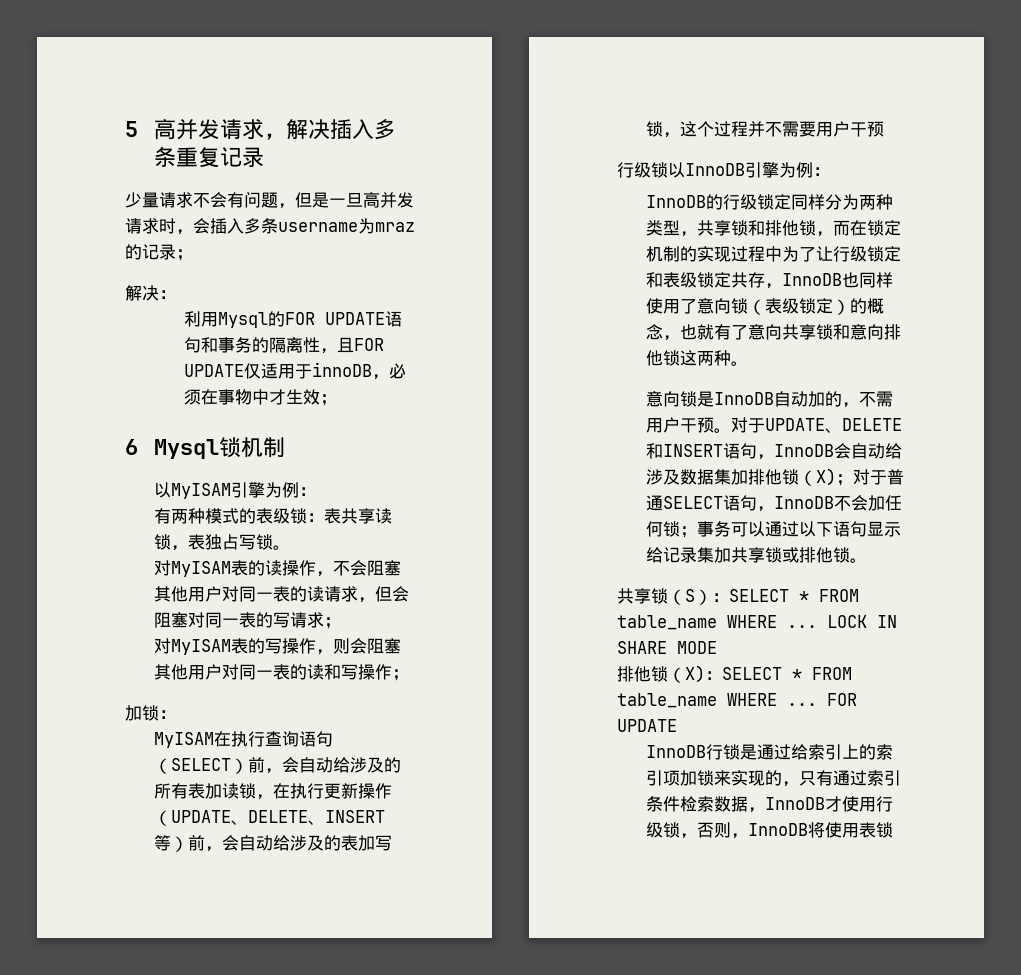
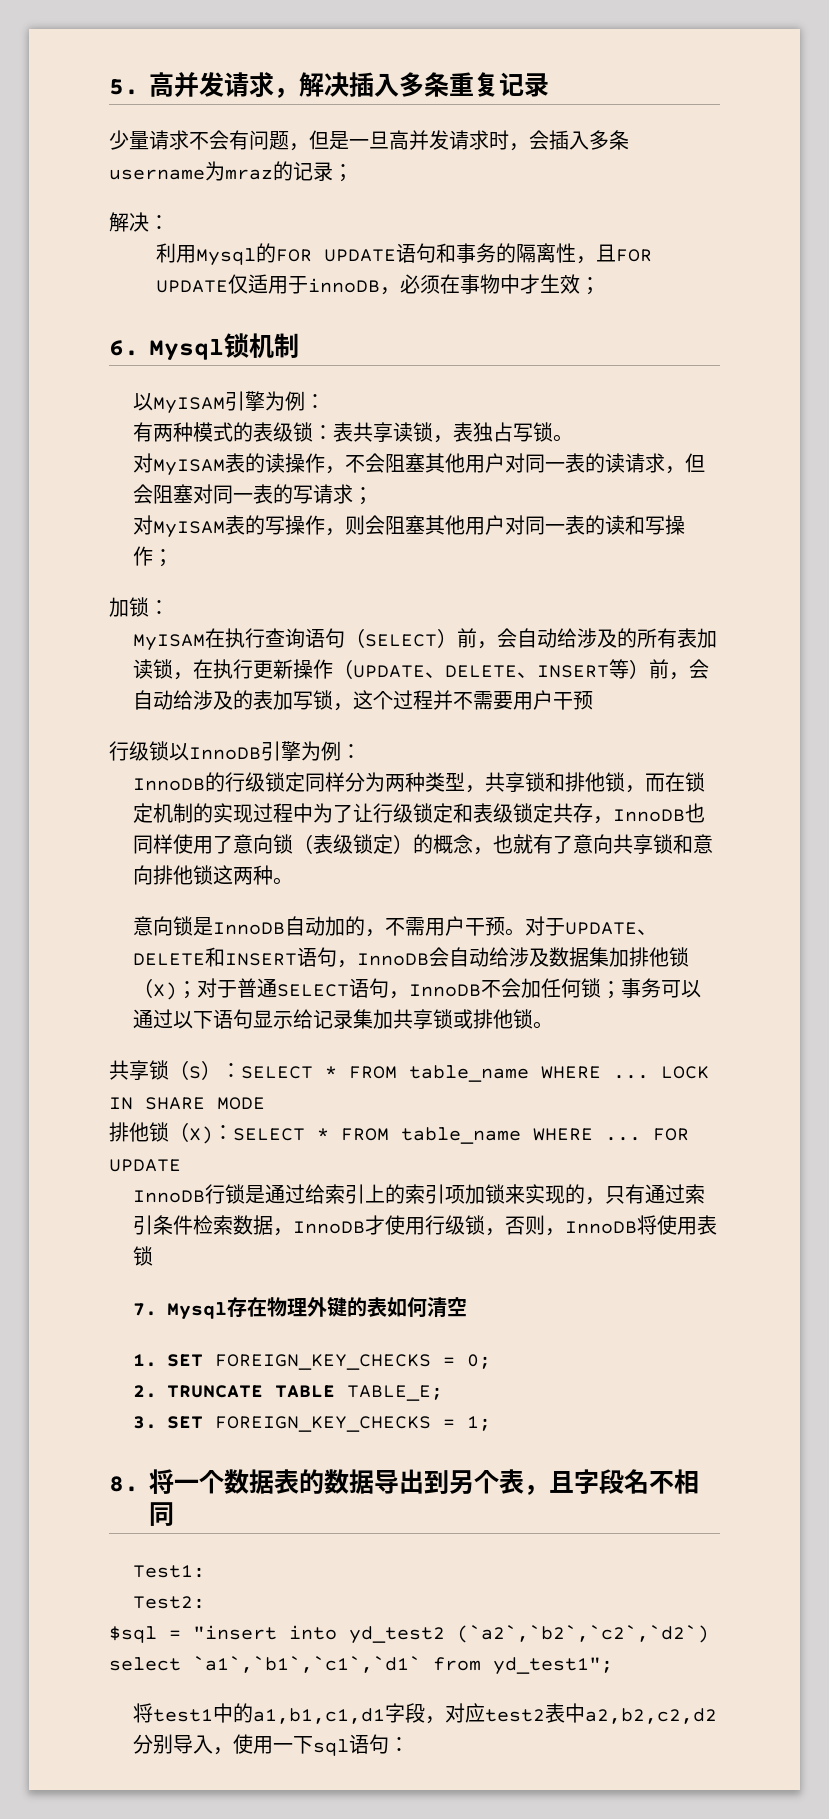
[125,121,138,137] 5 -> [109,79,139,95] 5.
[125,439,138,455] 6 -> [109,340,139,356] 6.
(894, 830) none -> [132,1297,467,1320] [132,1354,491,1370] [132,1385,443,1401] [132,1416,491,1432] [109,1469,699,1495] [149,1502,174,1526] [132,1565,205,1578] [132,1596,205,1609] [109,1625,709,1644] [109,1656,613,1675] [132,1703,717,1724] [132,1734,409,1756] // 7. Mysql存在物理外键的表如何清空 // 1. SET FOREIGN_KEY_CHECKS = 0; // 2. TRUNCATE TABLE TABLE_E; // 3. SET FOREIGN_KEY_CHECKS = 1; // 8.将一个数据表的数据导出到另个表，且字段名不相同 // Test1: // Test2: // $sql = "insert into yd_test2 (`a2`,`b2`,`c2`,`d2`) select `a1`,`b1`,`c1`,`d1` from yd_test1"; // 将test1中的a1,b1,c1,d1字段，对应test2表中a2,b2,c2,d2分别导入，使用一下sql语句：

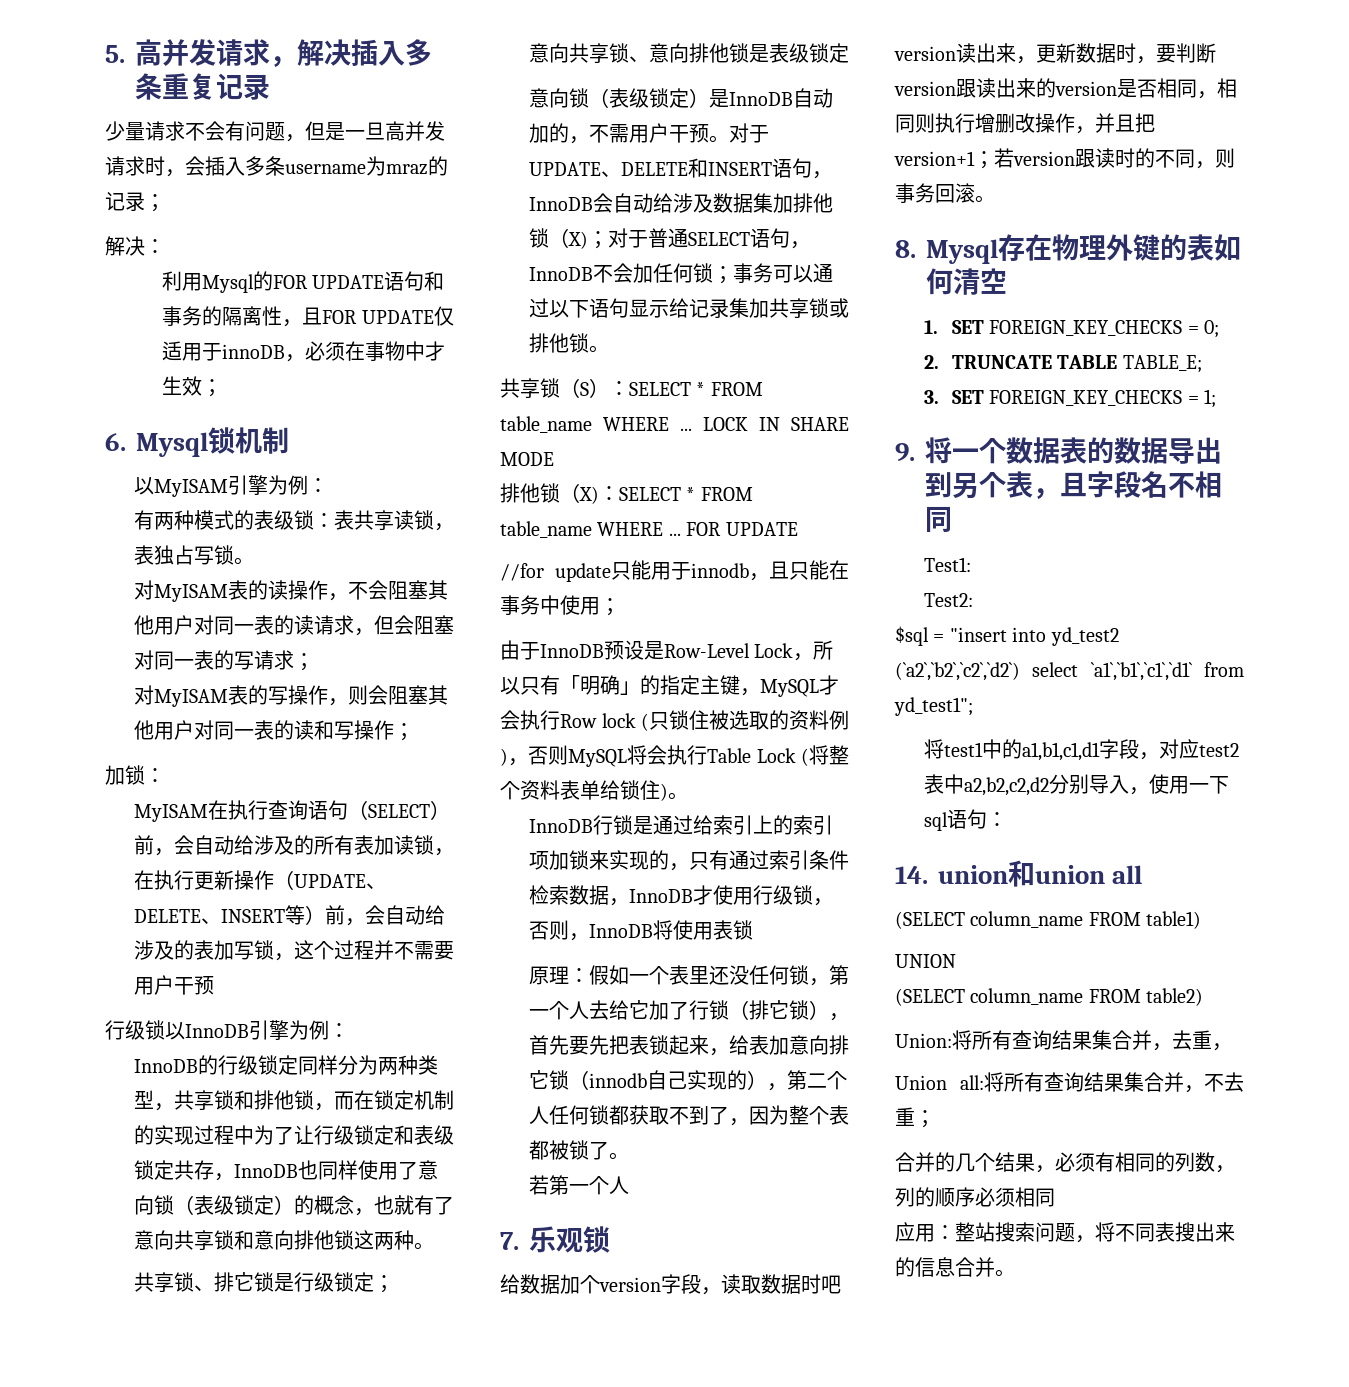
[132,916,193,936] // 意向锁 -> [133,1272,394,1293] [528,43,849,64] [528,88,709,108] // 共享锁、排它锁是行级锁定； // 意向共享锁、意向排他锁是表级锁定 // 意向锁（表级锁定）
(181, 1165) none -> [500,560,849,582] [500,595,620,616] [500,640,834,661] [500,675,839,697] [500,710,849,731] [500,745,849,767] [500,780,688,801] // //for update只能用于innodb，且只能在事务中使用； // 由于InnoDB预设是Row-Level Lock，所以只有「明确」的指定主键，MySQL才会执行Row lock (只锁住被选取的资料例)，否则MySQL将会执行Table Lock (将整个资料表单给锁住)。
[132,1303,157,1316] 7. -> [528,965,849,986] [528,1000,849,1021] [528,1035,849,1056] [528,1070,847,1091] [528,1105,849,1126] [528,1140,629,1160] [528,1175,629,1195] [500,1226,610,1253] [500,1274,841,1295] [894,43,1216,64] [894,78,1237,99] [895,113,1155,134] [894,148,1235,169] [895,183,995,203] [895,240,916,258] 原理：假如一个表里还没任何锁，第一个人去给它加了行锁（排它锁），首先要先把表锁起来，给表加意向排它锁（innodb自己实现的），第二个人任何锁都获取不到了，因为整个表都被锁了。 // 若第一个人 // 7.乐观锁 // 给数据加个version字段，读取数据时吧version读出来，更新数据时，要判断version跟读出来的version是否相同，相同则执行增删改操作，并且把version+1；若version跟读时的不同，则事务回滚。 // 8.
[109,1476,139,1492] 8. -> [895,443,915,461] 9.
(409, 1744) none -> [895,860,1143,887] [895,911,1202,929] [895,954,956,968] [895,988,1204,1006] [895,1030,1232,1051] [895,1072,1244,1093] [895,1107,935,1128] [895,1152,1235,1173] [895,1187,1055,1207] [895,1222,1235,1243] [895,1257,1015,1277] // 14. union和union all // (SELECT column_name FROM table1) // UNION // (SELECT column_name FROM table2) // Union:将所有查询结果集合并，去重， // Union all:将所有查询结果集合并，不去重； // 合并的几个结果，必须有相同的列数，列的顺序必须相同 // 应用：整站搜索问题，将不同表搜出来的信息合并。

